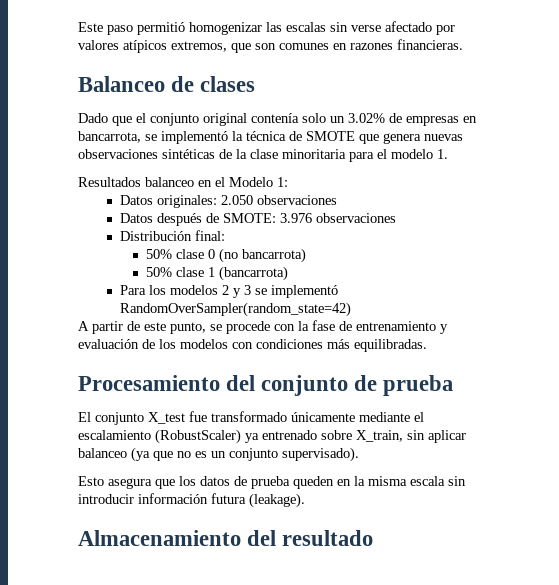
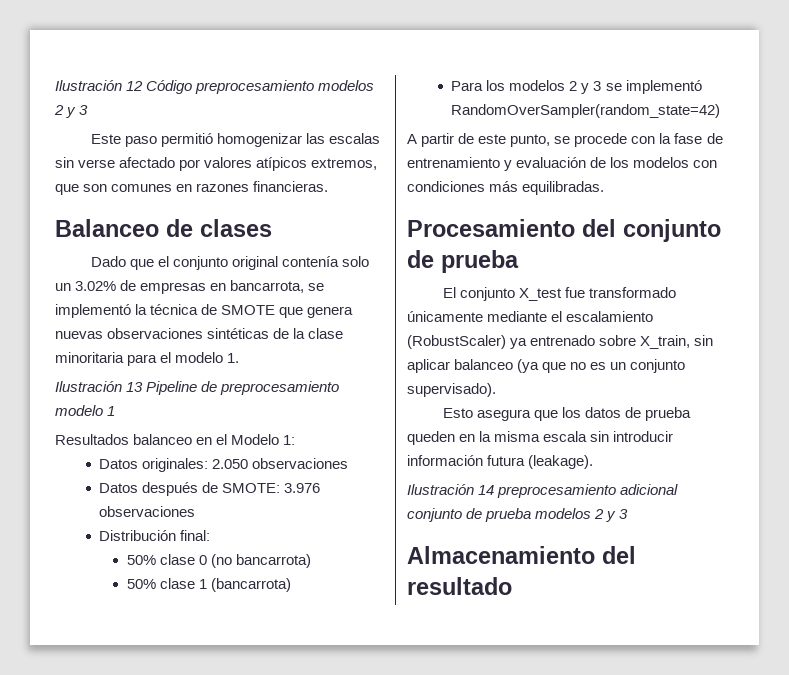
(78, 27) none -> [55,80,375,94] [54,105,89,118] Ilustración 12 Código preprocesamiento modelos 2 y 3 //
(448, 154) none -> [55,381,340,395] [55,405,116,416] // Ilustración 13 Pipeline de preprocesamiento modelo 1
(305, 500) none -> [407,484,679,498] [407,508,629,522] // Ilustración 14 preprocesamiento adicional conjunto de prueba modelos 2 y 3

